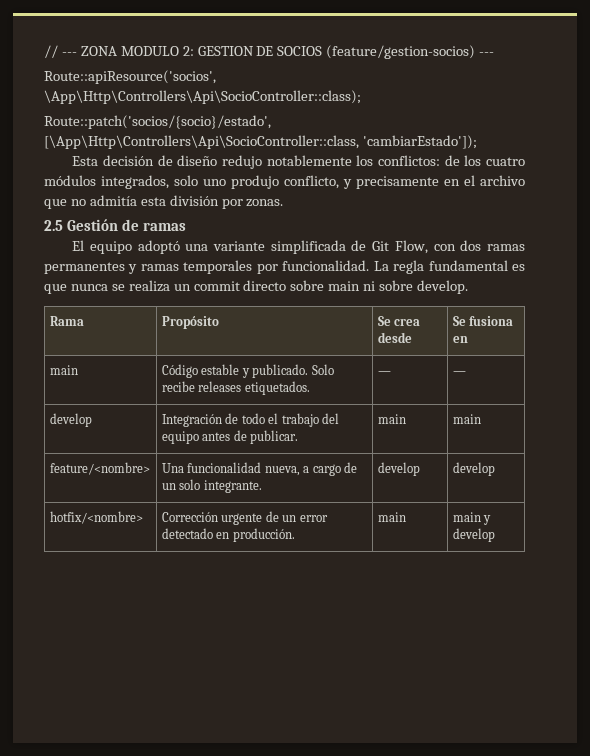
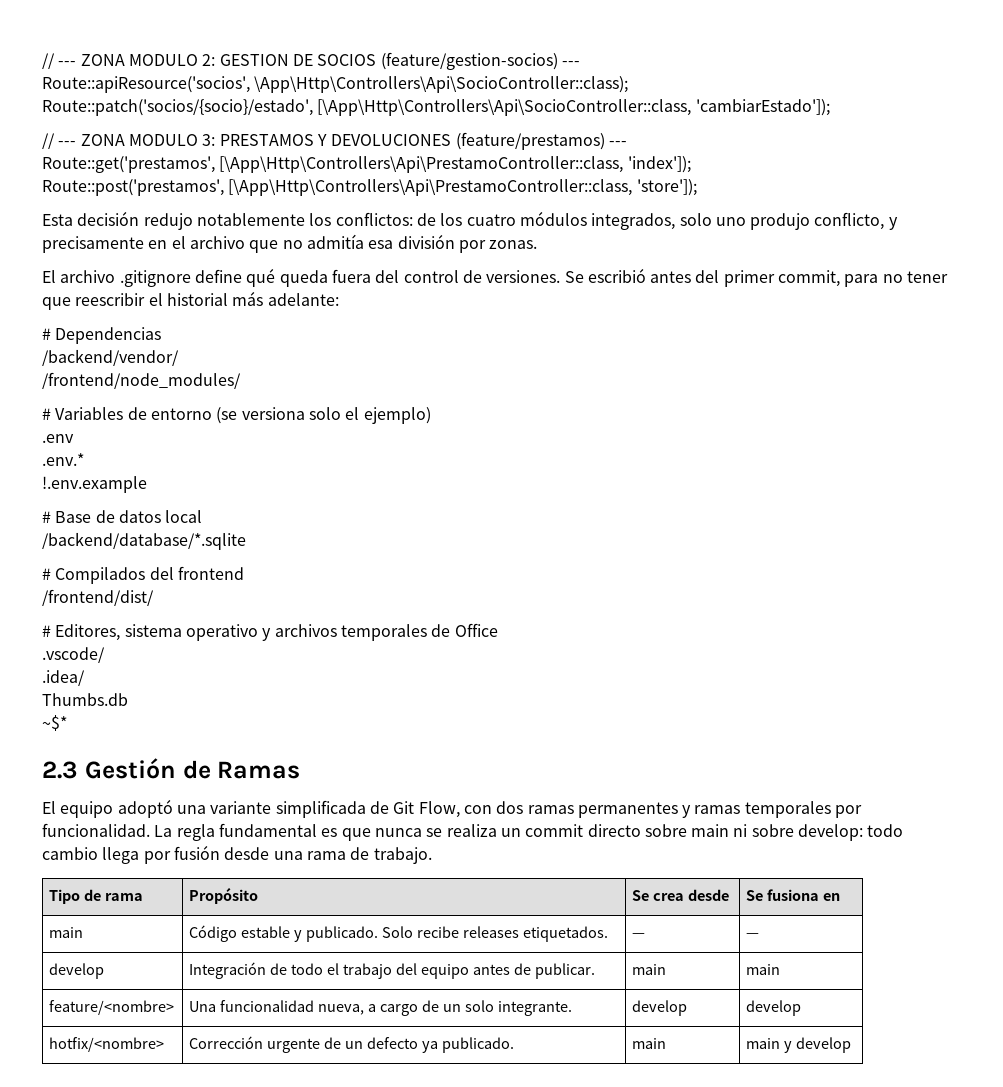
(477, 142) none -> [42,132,627,150] [42,156,691,173] [42,179,697,196] // // --- ZONA MODULO 3: PRESTAMOS Y DEVOLUCIONES (feature/prestamos) --- // Route::get('prestamos', [\App\Http\Controllers\Api\PrestamoController::class, 'index']); // Route::post('prestamos', [\App\Http\Controllers\Api\PrestamoController::class, 'store']);
[157,155,218,166] de diseño -> (140, 218) none
[140,197,166,206] esta -> [368,240,394,249] esa
[44,220,63,231] 2.5 -> [42,268,949,287] [42,291,339,310] [42,327,162,344] [42,349,179,366] [42,372,241,389] [42,407,431,424] [42,434,74,443] [42,453,84,466] [42,476,147,493] [42,510,203,523] [42,532,246,550] [42,566,244,584] [42,589,154,606] [42,623,498,641] [42,647,105,663] [42,670,85,686] [42,693,128,706] [42,715,67,731] [42,761,78,779] El archivo .gitignore define qué queda fuera del control de versiones. Se escribió antes del primer commit, para no tener que reescribir el historial más adelante: // # Dependencias // /backend/vendor/ // /frontend/node_modules/ // # Variables de entorno (se versiona solo el ejemplo) // .env // .env.* // !.env.example // # Base de datos local // /backend/database/*.sqlite // # Compilados del frontend // /frontend/dist/ // # Editores, sistema operativo y archivos temporales de Office // .vscode/ // .idea/ // Thumbs.db // ~$* // 2.3
[142,222,186,231] ramas -> [217,761,301,779] Ramas
[417,280,469,294] [49,316,84,326] develop. // Rama -> [798,824,904,841] [42,845,432,864] [49,889,144,904] develop: todo cambio llega por fusión desde una rama de trabajo. // Tipo de rama
[299,515,328,522] [161,528,295,542] error detectado en producción. -> [367,1037,514,1053] defecto ya publicado.

